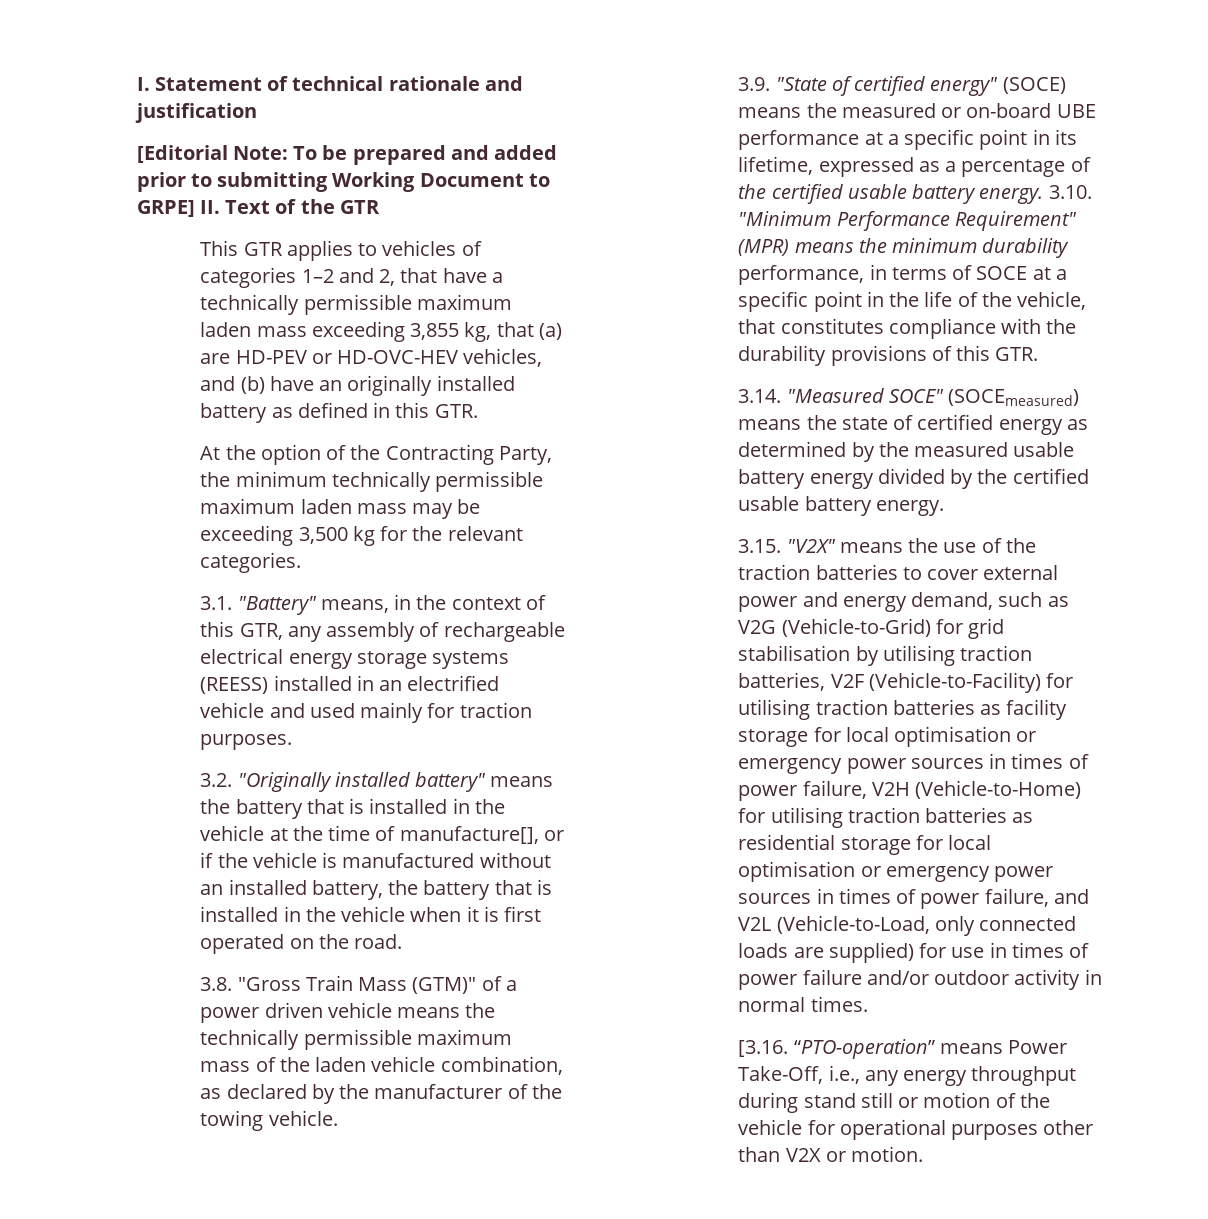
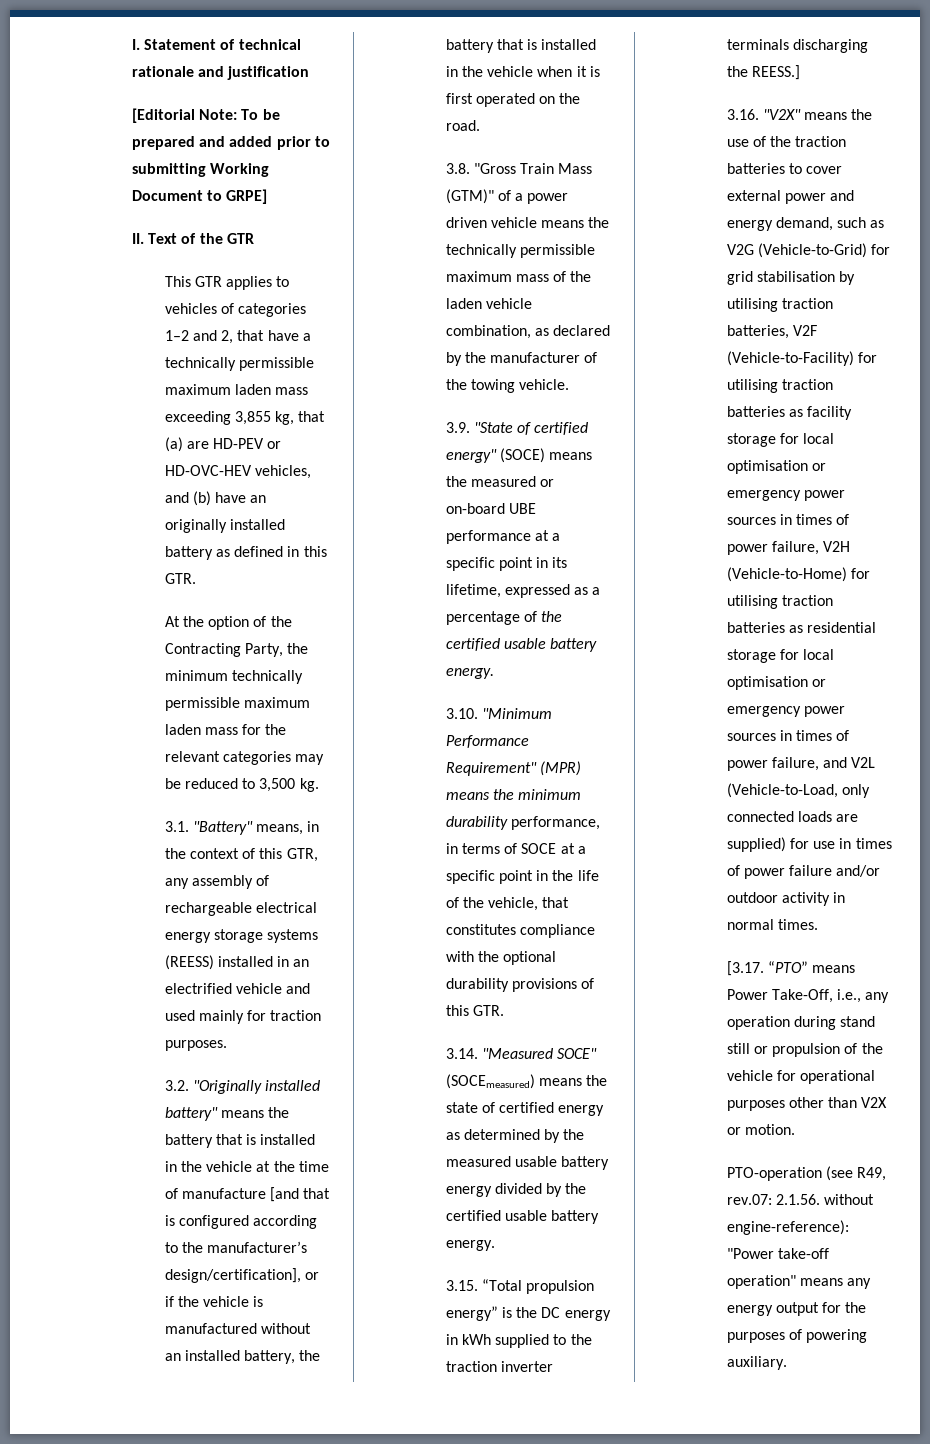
(195, 208) none -> (268, 196) //
[412,499,481,519] [200,525,523,546] [200,552,302,573] may be exceeding 3,500 kg for the relevant categories. -> [242,724,287,735] [164,751,325,765] [164,778,319,792] for the relevant categories may be reduced to 3,500 kg.
[399,826,539,844] manufacture[], -> [181,1187,331,1202] [164,1215,318,1229] [164,1241,308,1253] [164,1268,301,1283] manufacture [and that is configured according to the manufacturer’s design/certification],
(1044, 196) none -> (494, 673) //
(1077, 326) none -> [503,951,557,965] optional
(782, 546) none -> [481,1279,595,1294] [445,1306,611,1321] [445,1334,592,1348] [445,1361,553,1372] [726,39,868,53] [726,65,800,80] [726,109,759,120] “Total propulsion energy” is the DC energy in kWh supplied to the traction inverter terminals discharging the REESS.] // 3.16.
[738,1039,935,1059] [3.16. “PTO-operation” -> [726,961,808,976] [3.17. “PTO”
[903,1066,1077,1086] energy throughput -> [726,1016,790,1030] operation
[923,1092,991,1108] motion -> [772,1043,841,1057] propulsion
(924, 1154) none -> [726,1166,887,1181] [726,1194,875,1205] [726,1220,849,1235] [726,1248,829,1259] [726,1275,872,1289] [726,1302,867,1316] [726,1329,868,1343] [726,1356,787,1370] // PTO-operation (see R49, rev.07: 2.1.56. without engine-reference): "Power take-off operation" means any energy output for the purposes of powering auxiliary.

